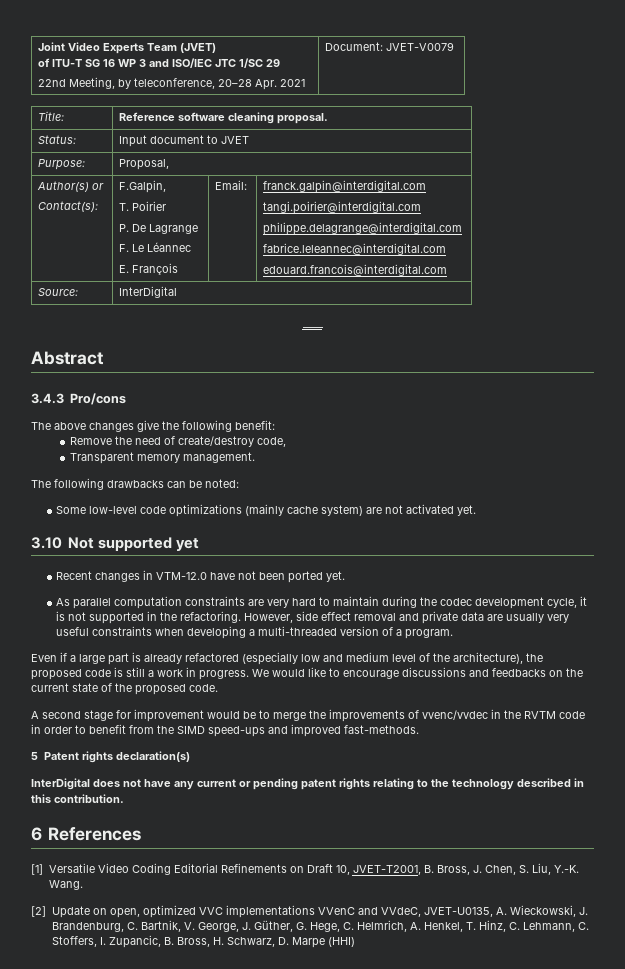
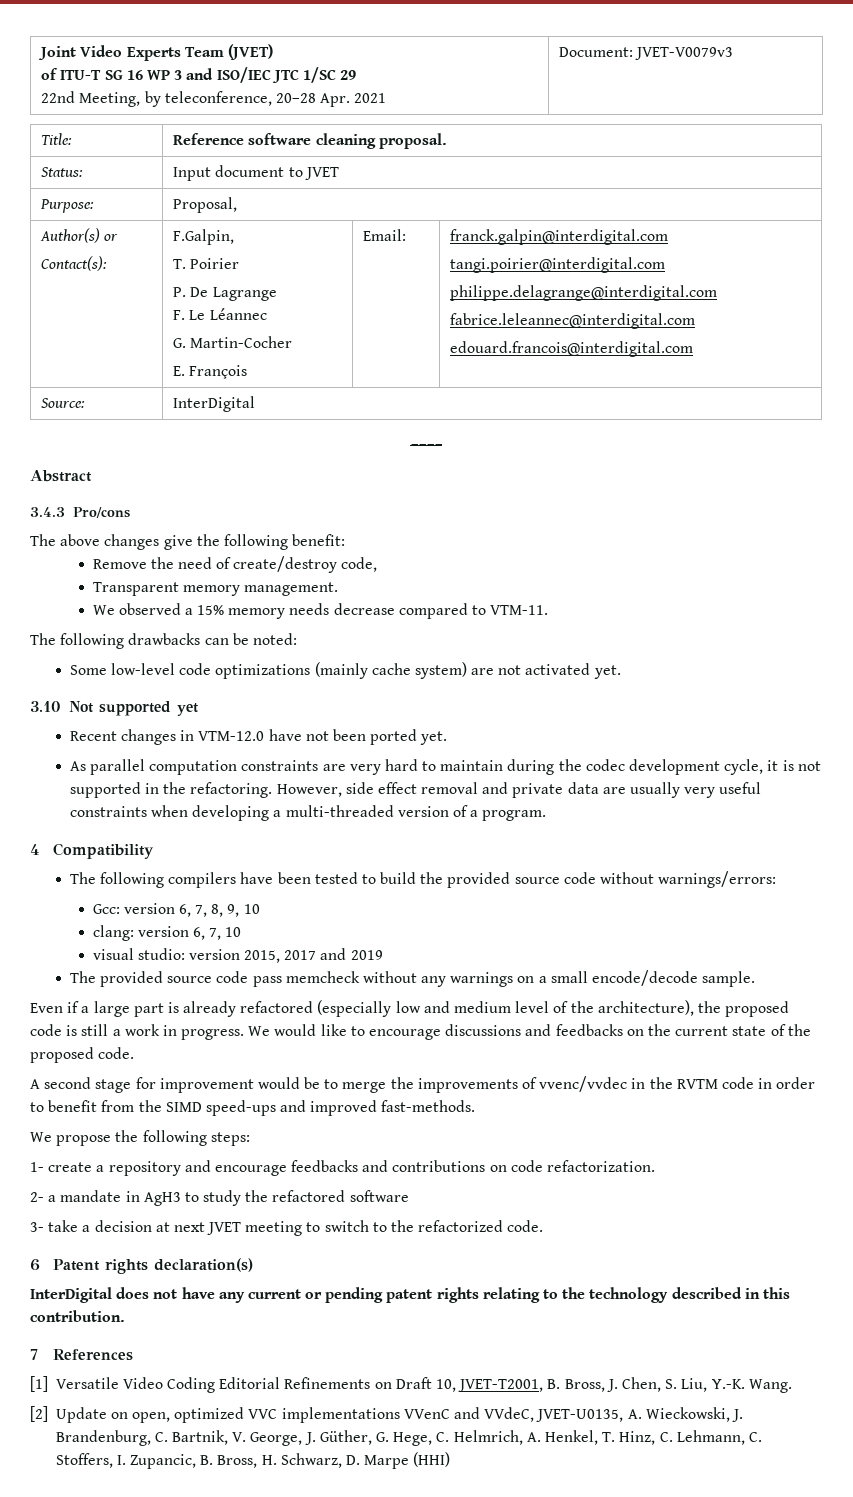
[386,42,455,51] JVET-V0079 -> [635,47,734,60] JVET-V0079v3
(192, 247) none -> [173,336,293,348] // G. Martin-Cocher
(255, 457) none -> [92,603,549,619] // We observed a 15% memory needs decrease compared to VTM-11.
(454, 634) none -> [30,843,154,859] [69,871,777,888] [92,903,260,917] [92,925,242,941] [92,948,383,963] [69,970,756,987] // 4 Compatibility // The following compilers have been tested to build the provided source code without warnings/errors: // Gcc: version 6, 7, 8, 9, 10 // clang: version 6, 7, 10 // visual studio: version 2015, 2017 and 2019 // The provided source code pass memcheck without any warnings on a small encode/decode sample.
[31,752,38,760] 5 -> [30,1130,250,1146] [30,1160,656,1176] [30,1190,409,1206] [30,1220,544,1236] [30,1259,40,1271] We propose the following steps: // 1- create a repository and encourage feedbacks and contributions on code refactorization. // 2- a mandate in AgH3 to study the refactored software // 3- take a decision at next JVET meeting to switch to the refactorized code. // 6
[31,827,42,841] 6 -> [30,1349,38,1360] 7

